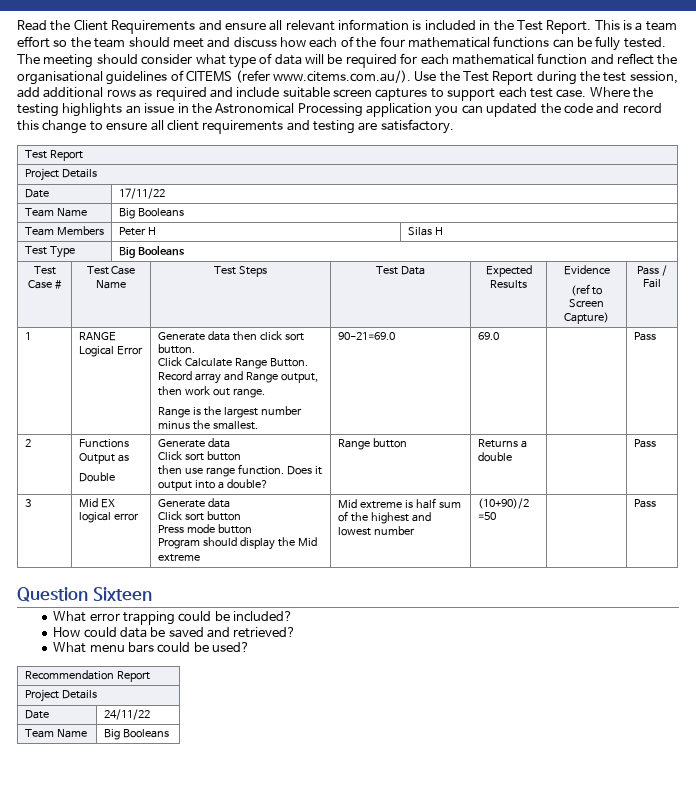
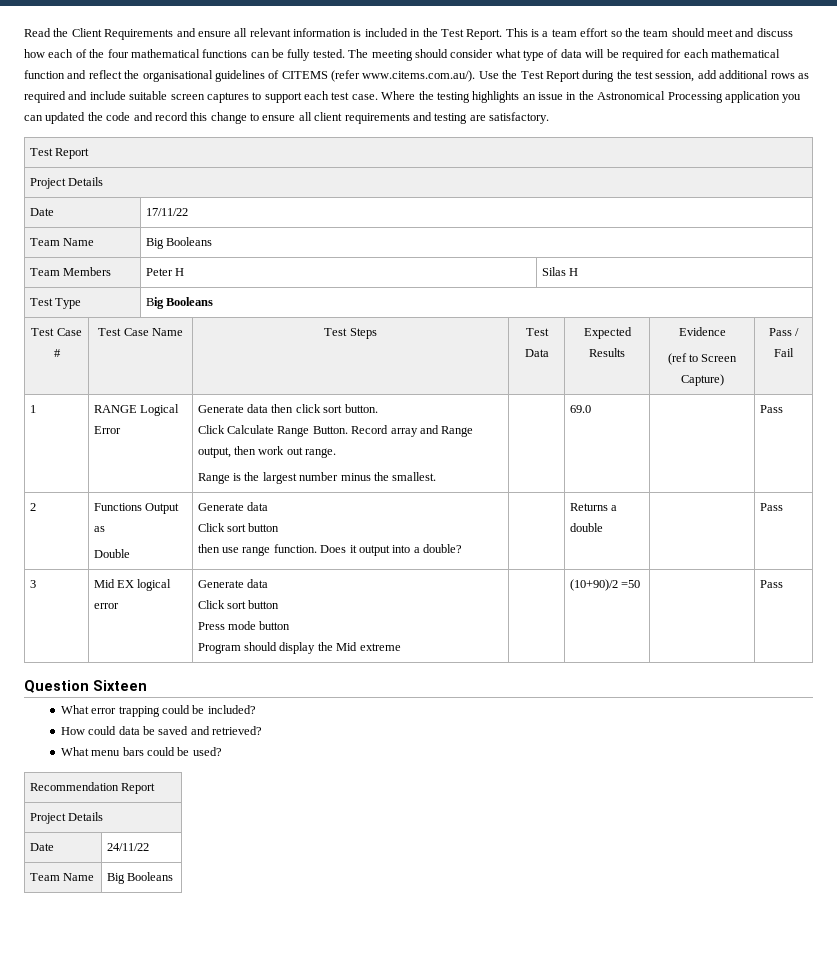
[337,332,395,340] 90-21=69.0 -> (437, 476) none
[337,438,407,450] Range button -> (463, 548) none
[337,498,461,509] [337,511,431,524] [337,526,415,536] Mid extreme is half sum of the highest and lowest number -> (401, 647) none

